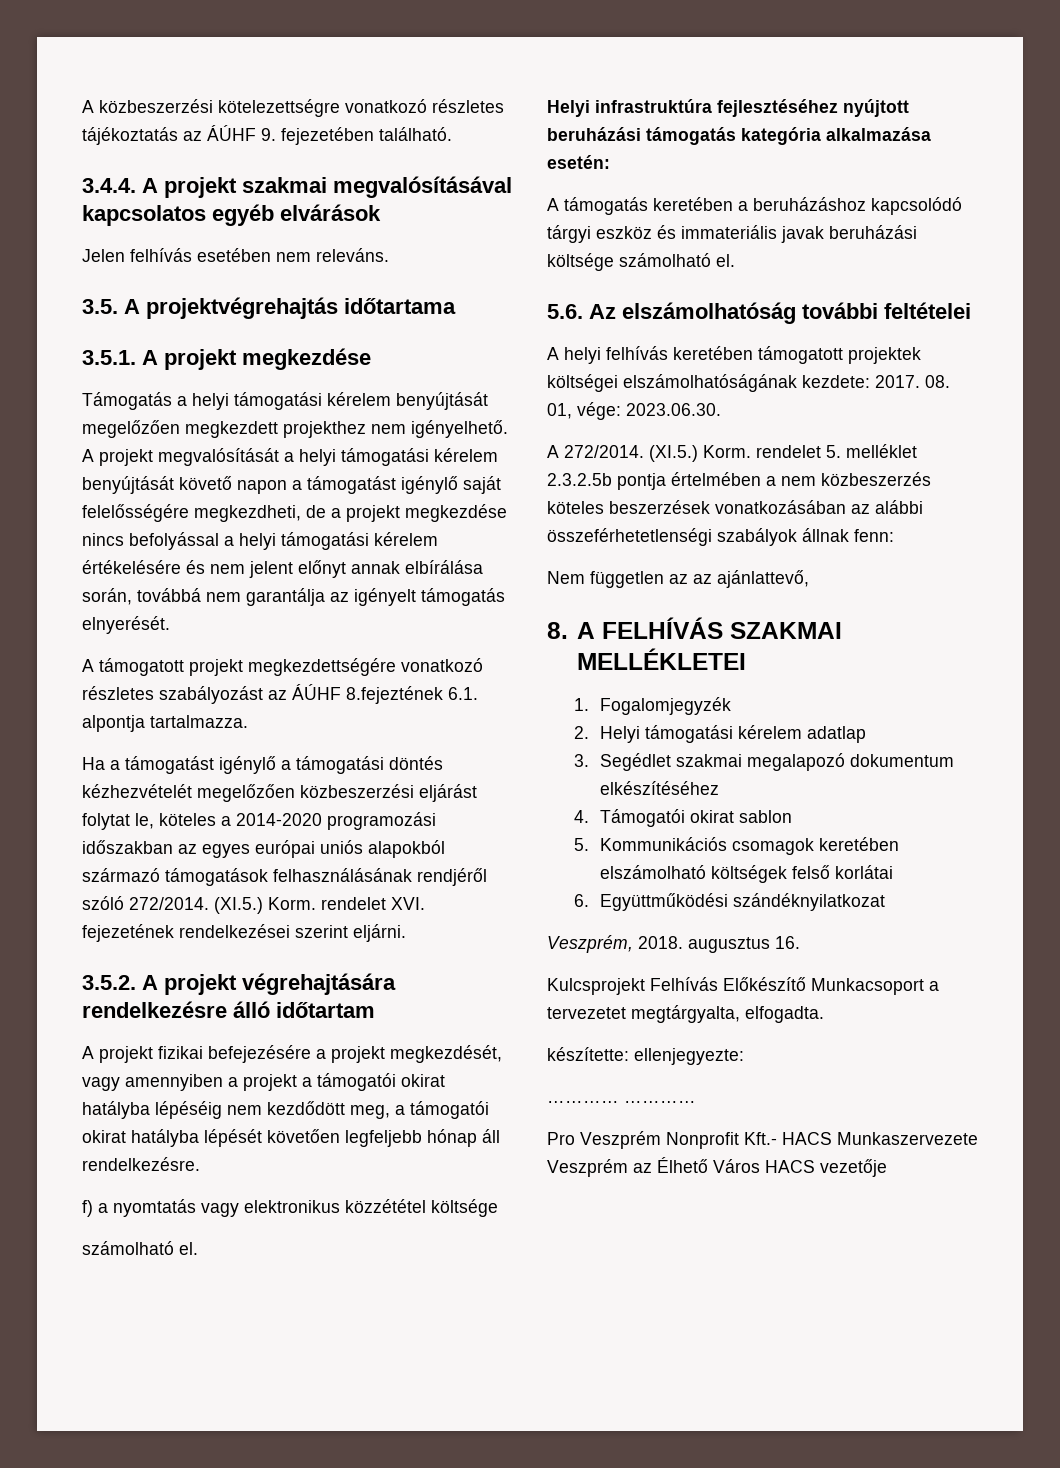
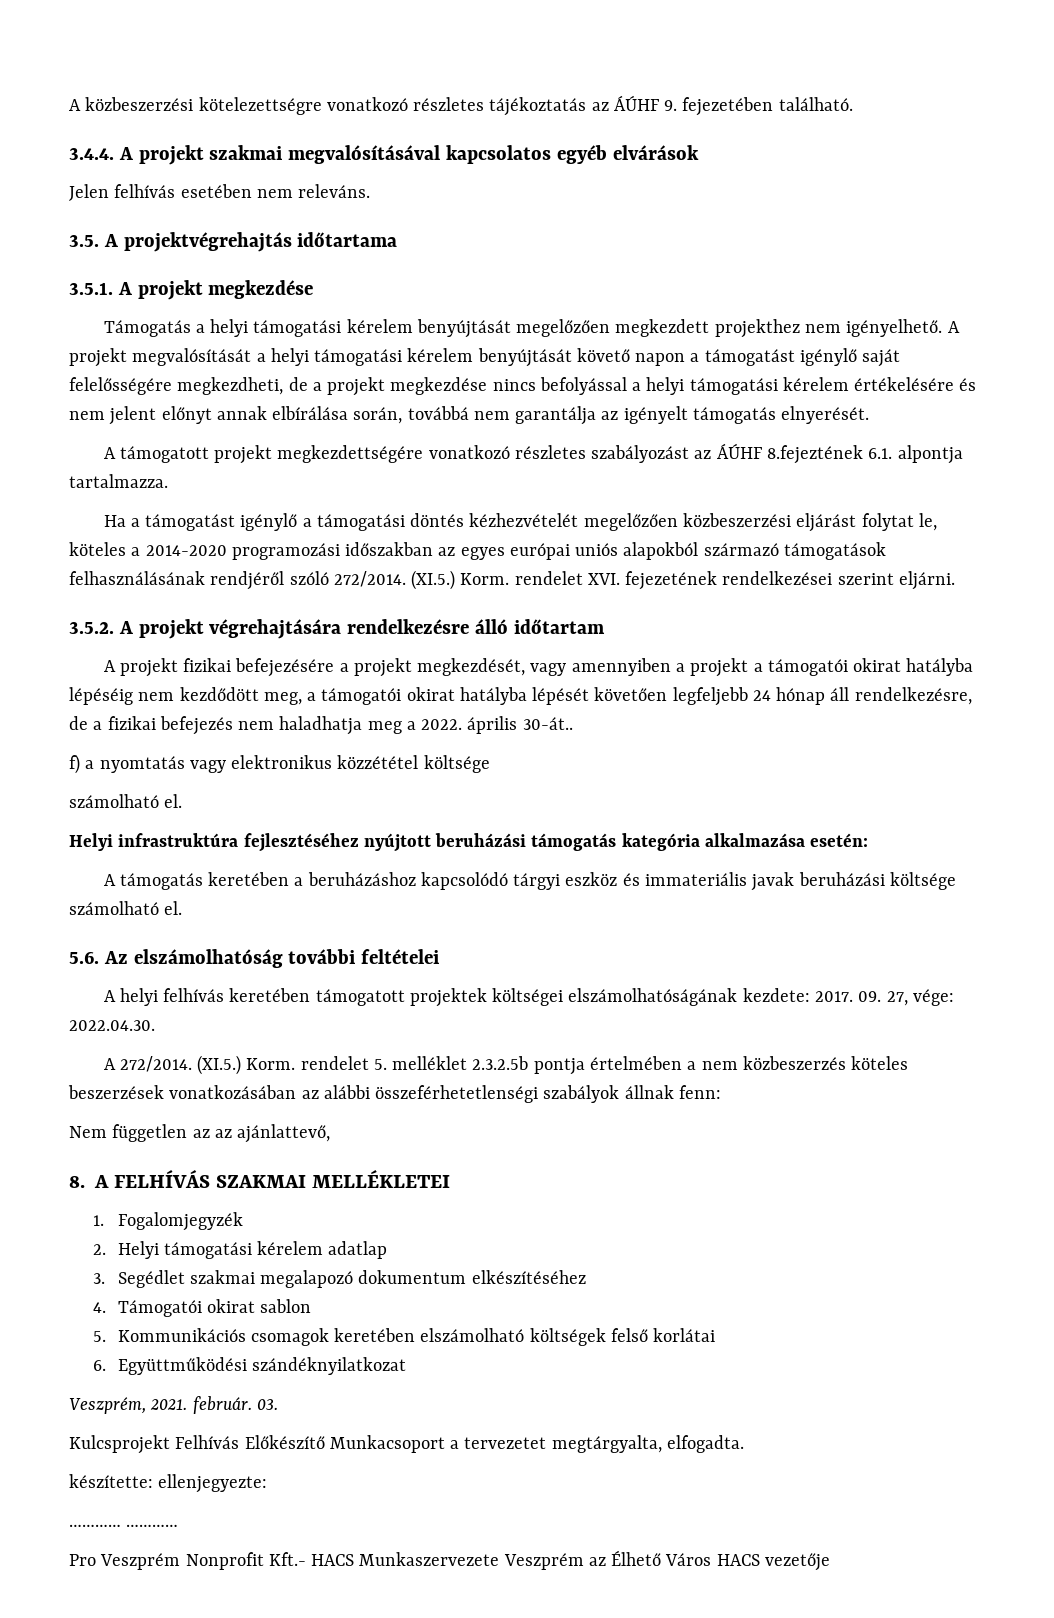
(422, 1138) none -> [752,690,771,701] 24
[82,1157,200,1171] rendelkezésre. -> [854,687,972,705] [69,716,573,735] rendelkezésre, de a fizikai befejezés nem haladhatja meg a 2022. április 30-át..
[925,375,950,388] [547,402,721,420] 08. 01, vége: 2023.06.30. -> [858,989,954,1006] [69,1020,155,1031] 09. 27, vége: 2022.04.30.
[638,936,800,953] 2018. augusztus 16. -> [150,1396,278,1414] 2021. február. 03.

